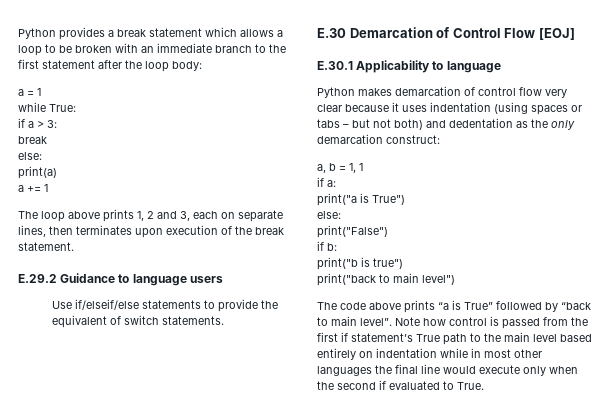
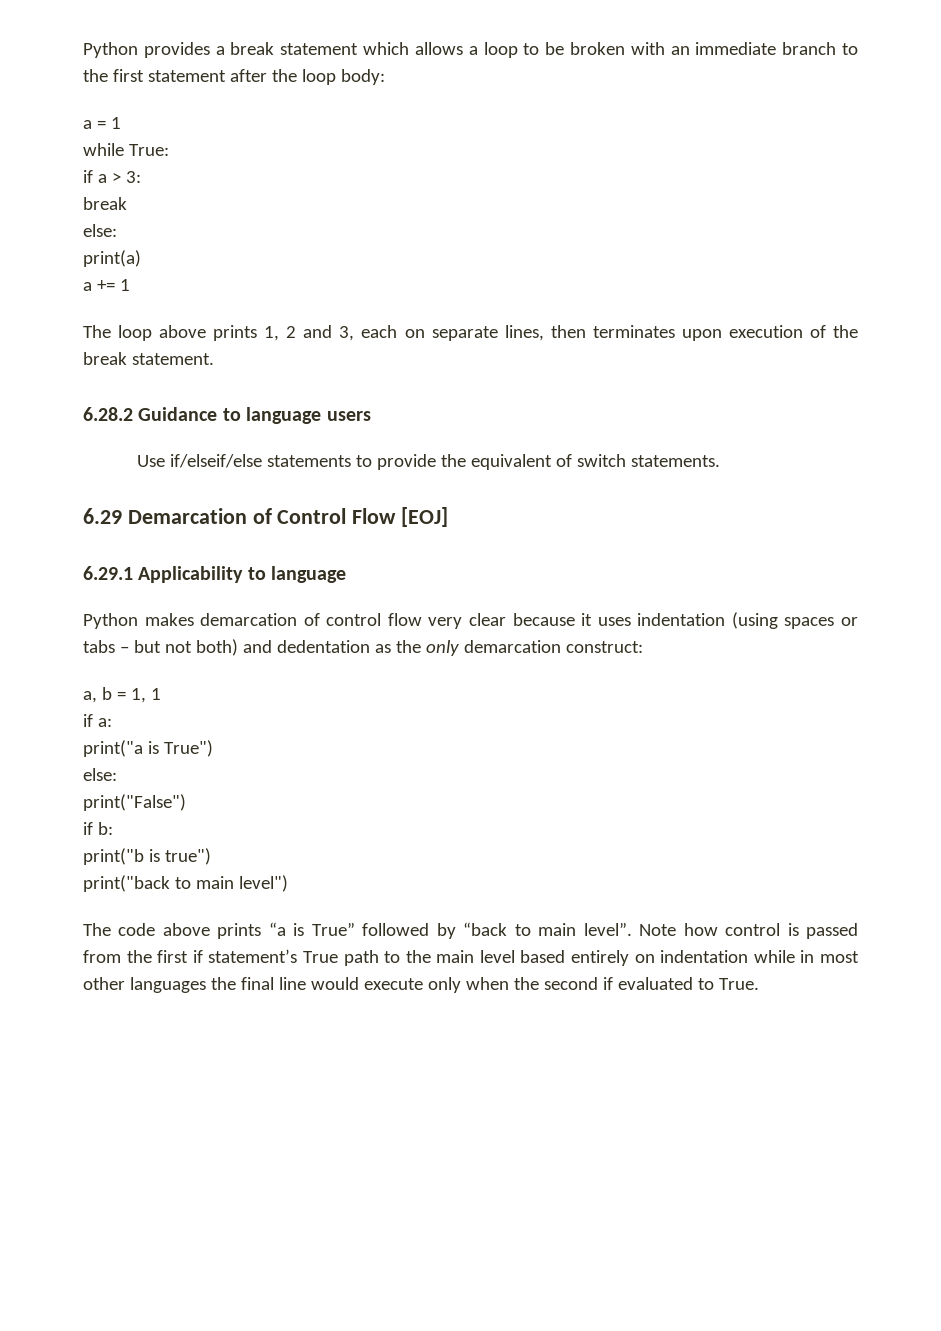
[18,274,57,283] E.29.2 -> [83,407,133,421] 6.28.2
[317,28,346,38] E.30 -> [83,508,122,524] 6.29
[317,61,353,70] E.30.1 -> [83,566,133,580] 6.29.1

